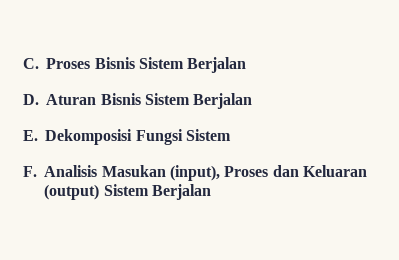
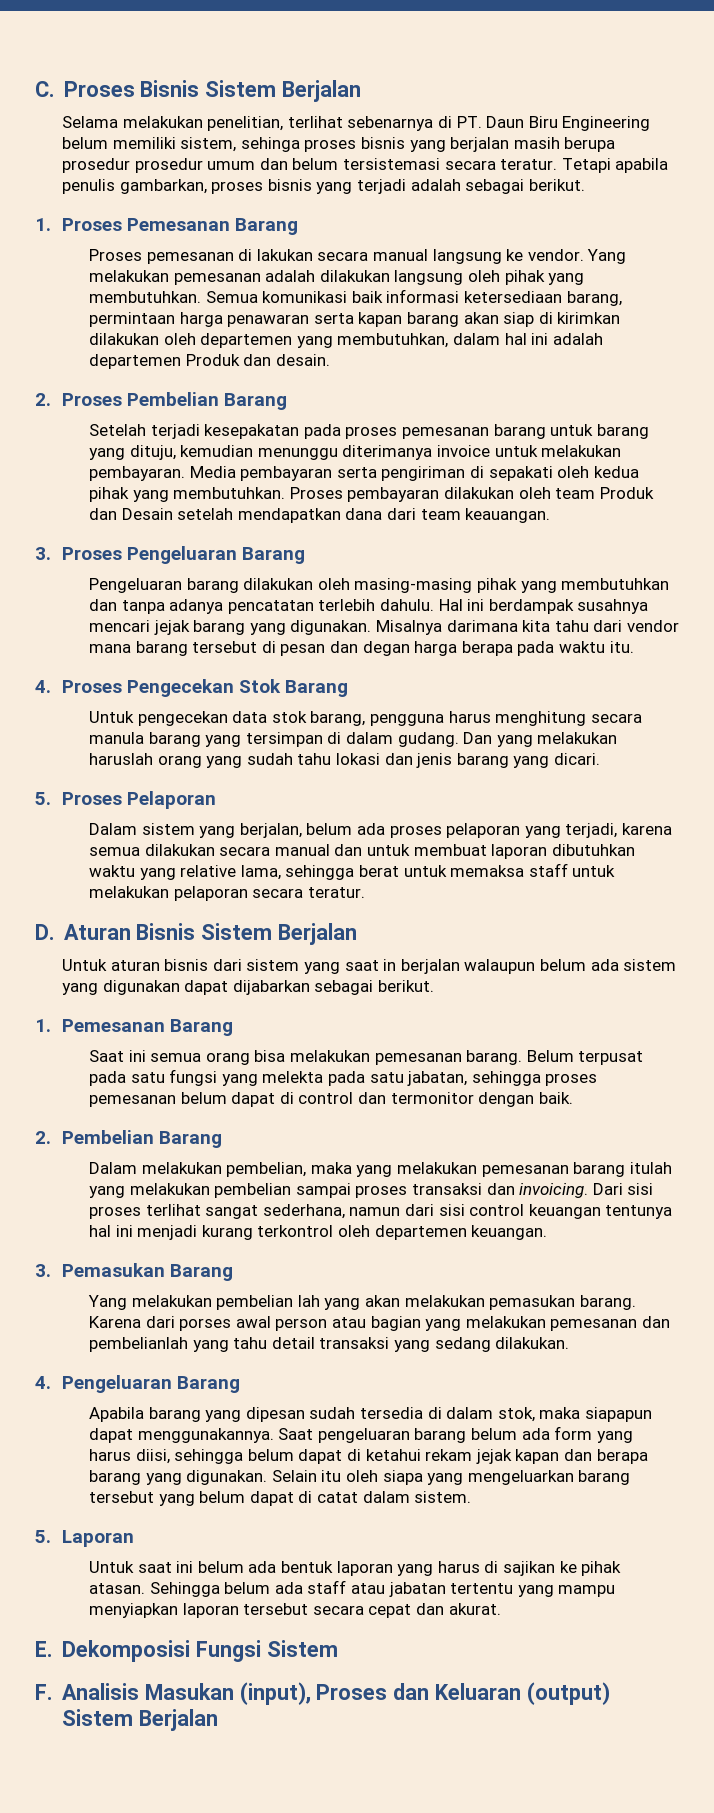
(247, 65) none -> [62,116,651,131] [62,137,616,152] [62,158,669,173] [62,179,585,194] [35,218,299,235] [89,249,627,264] [89,270,585,285] [89,289,622,306] [89,312,621,327] [89,333,603,348] [89,354,330,369] [35,392,288,410] [89,424,649,439] [89,445,622,460] [89,466,639,481] [89,487,654,502] [89,508,551,523] [35,546,306,564] [89,578,670,593] [89,599,649,614] [89,620,679,635] [89,641,634,656] [35,679,349,697] [89,711,642,726] [89,732,618,747] [89,753,600,768] [35,791,217,809] [89,823,672,838] [89,844,635,859] [89,863,616,880] [89,886,365,901] // Selama melakukan penelitian, terlihat sebenarnya di PT. Daun Biru Engineering belum memiliki sistem, sehinga proses bisnis yang berjalan masih berupa prosedur prosedur umum dan belum tersistemasi secara teratur. Tetapi apabila penulis gambarkan, proses bisnis yang terjadi adalah sebagai berikut. // 1. Proses Pemesanan Barang // Proses pemesanan di lakukan secara manual langsung ke vendor. Yang melakukan pemesanan adalah dilakukan langsung oleh pihak yang membutuhkan. Semua komunikasi baik informasi ketersediaan barang, permintaan harga penawaran serta kapan barang akan siap di kirimkan dilakukan oleh departemen yang membutuhkan, dalam hal ini adalah departemen Produk dan desain. // 2. Proses Pembelian Barang // Setelah terjadi kesepakatan pada proses pemesanan barang untuk barang yang dituju, kemudian menunggu diterimanya invoice untuk melakukan pembayaran. Media pembayaran serta pengiriman di sepakati oleh kedua pihak yang membutuhkan. Proses pembayaran dilakukan oleh team Produk dan Desain setelah mendapatkan dana dari team keauangan. // 3. Proses Pengeluaran Barang // Pengeluaran barang dilakukan oleh masing-masing pihak yang membutuhkan dan tanpa adanya pencatatan terlebih dahulu. Hal ini berdampak susahnya mencari jejak barang yang digunakan. Misalnya darimana kita tahu dari vendor mana barang tersebut di pesan dan degan harga berapa pada waktu itu. // 4. Proses Pengecekan Stok Barang // Untuk pengecekan data stok barang, pengguna harus menghitung secara manula barang yang tersimpan di dalam gudang. Dan yang melakukan haruslah orang yang sudah tahu lokasi dan jenis barang yang dicari. // 5. Proses Pelaporan // Dalam sistem yang berjalan, belum ada proses pelaporan yang terjadi, karena semua dilakukan secara manual dan untuk membuat laporan dibutuhkan waktu yang relative lama, sehingga berat untuk memaksa staff untuk melakukan pelaporan secara teratur.
(253, 101) none -> [62,959,677,974] [62,980,434,995] [35,1019,234,1036] [89,1050,644,1065] [89,1069,598,1086] [89,1092,573,1107] [35,1130,223,1148] [89,1162,672,1177] [89,1183,654,1198] [89,1204,673,1219] [89,1225,548,1240] [35,1263,234,1281] [88,1295,636,1310] [89,1316,670,1331] [89,1337,570,1352] [35,1375,241,1393] [89,1407,652,1422] [89,1426,633,1443] [89,1449,648,1464] [89,1470,631,1485] [89,1491,472,1506] [35,1530,135,1547] [89,1561,622,1576] [89,1580,616,1597] [89,1603,501,1618] // Untuk aturan bisnis dari sistem yang saat in berjalan walaupun belum ada sistem yang digunakan dapat dijabarkan sebagai berikut. // 1. Pemesanan Barang // Saat ini semua orang bisa melakukan pemesanan barang. Belum terpusat pada satu fungsi yang melekta pada satu jabatan, sehingga proses pemesanan belum dapat di control dan termonitor dengan baik. // 2. Pembelian Barang // Dalam melakukan pembelian, maka yang melakukan pemesanan barang itulah yang melakukan pembelian sampai proses transaksi dan invoicing. Dari sisi proses terlihat sangat sederhana, namun dari sisi control keuangan tentunya hal ini menjadi kurang terkontrol oleh departemen keuangan. // 3. Pemasukan Barang // Yang melakukan pembelian lah yang akan melakukan pemasukan barang. Karena dari porses awal person atau bagian yang melakukan pemesanan dan pembelianlah yang tahu detail transaksi yang sedang dilakukan. // 4. Pengeluaran Barang // Apabila barang yang dipesan sudah tersedia di dalam stok, maka siapapun dapat menggunakannya. Saat pengeluaran barang belum ada form yang harus diisi, sehingga belum dapat di ketahui rekam jejak kapan dan berapa barang yang digunakan. Selain itu oleh siapa yang mengeluarkan barang tersebut yang belum dapat di catat dalam sistem. // 5. Laporan // Untuk saat ini belum ada bentuk laporan yang harus di sajikan ke pihak atasan. Sehingga belum ada staff atau jabatan tertentu yang mampu menyiapkan laporan tersebut secara cepat dan akurat.

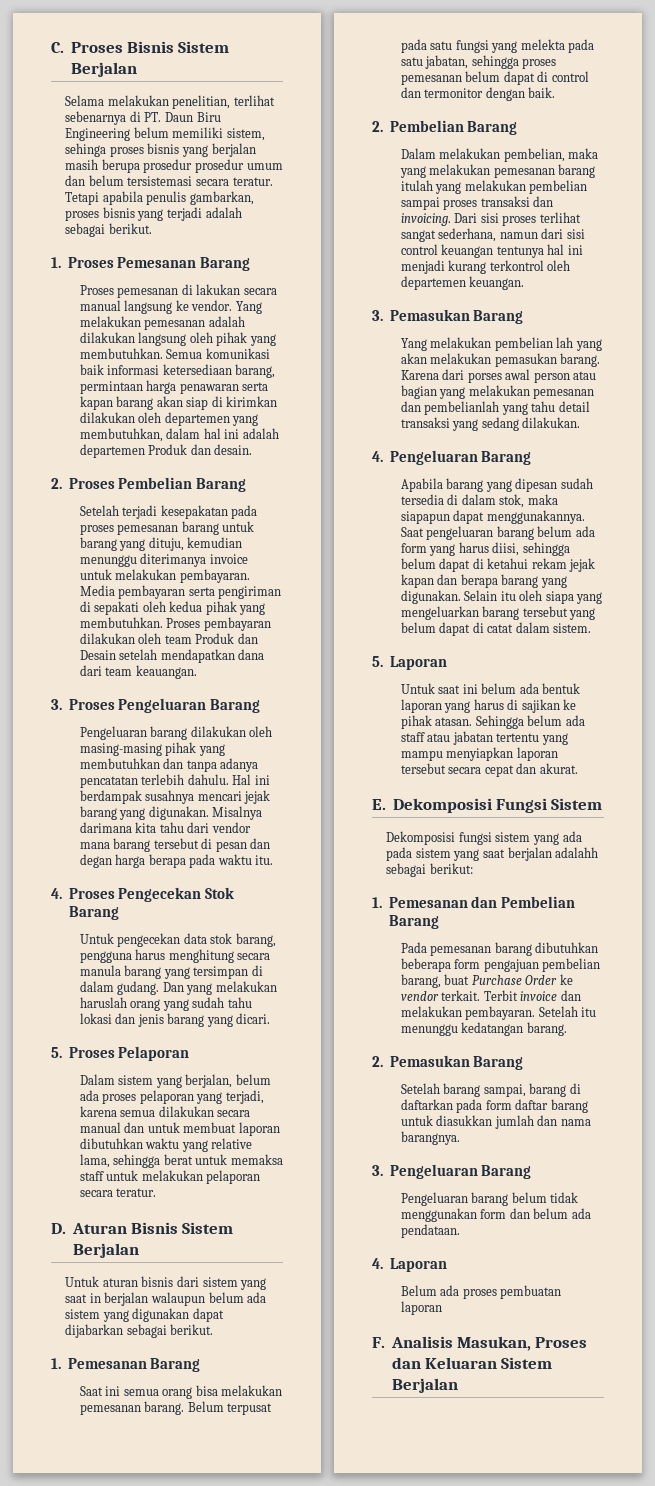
(338, 1648) none -> [386,831,582,845] [386,847,599,861] [386,863,473,877] [372,896,576,908] [388,915,439,929] [400,942,599,956] [400,958,601,972] [400,974,573,988] [400,990,581,1001] [400,1006,597,1020] [400,1022,567,1036] [372,1055,524,1070] [400,1083,581,1097] [400,1099,588,1113] [400,1115,591,1129] [400,1131,460,1145] [372,1164,532,1179] [400,1192,579,1206] [400,1208,591,1222] [400,1224,460,1238] [372,1258,447,1272] [400,1285,562,1299] [400,1301,442,1315] // Dekomposisi fungsi sistem yang ada pada sistem yang saat berjalan adalahh sebagai berikut: // 1. Pemesanan dan Pembelian Barang // Pada pemesanan barang dibutuhkan beberapa form pengajuan pembelian barang, buat Purchase Order ke vendor terkait. Terbit invoice dan melakukan pembayaran. Setelah itu menunggu kedatangan barang. // 2. Pemasukan Barang // Setelah barang sampai, barang di daftarkan pada form daftar barang untuk diasukkan jumlah dan nama barangnya. // 3. Pengeluaran Barang // Pengeluaran barang belum tidak menggunakan form dan belum ada pendataan. // 4. Laporan // Belum ada proses pembuatan laporan
[144,1682,311,1705] Masukan (input), -> [456,1336,531,1351] Masukan,
[526,1682,610,1705] (output) -> (497, 1363) none

